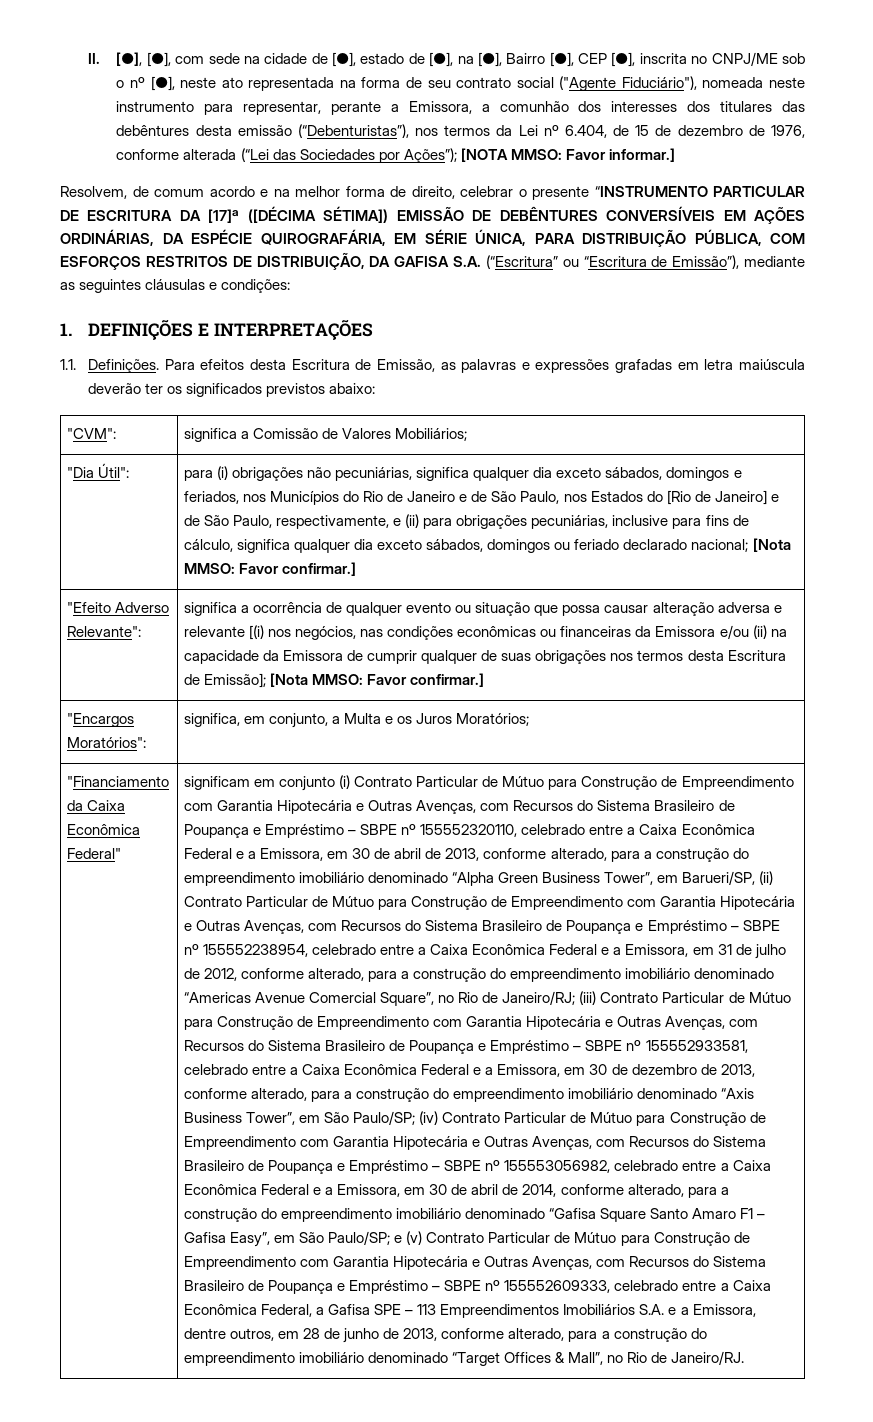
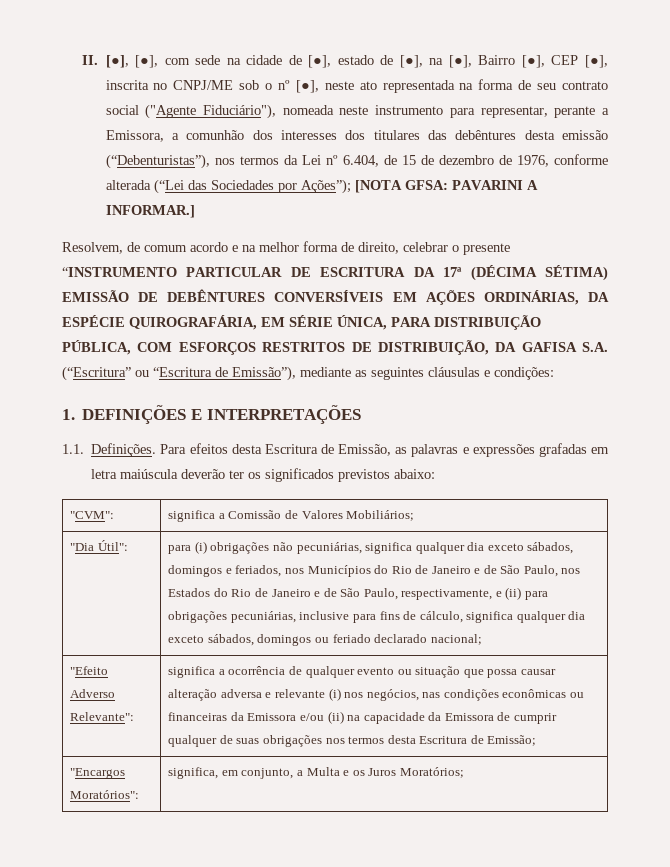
[510,148,675,162] MMSO: Favor informar.] -> [404,180,538,190] [105,205,195,218] GFSA: PAVARINI A INFORMAR.]
[208,206,389,223] [17]ª ([DÉCIMA SÉTIMA]) -> [443,265,608,281] 17ª (DÉCIMA SÉTIMA)
[666,490,767,505] [Rio de Janeiro] -> [231,588,311,597] Rio de Janeiro
[752,538,791,552] [183,562,357,576] [Nota MMSO: Favor confirmar.] -> (482, 639) none
[249,625,265,640] [(i) -> [328,688,341,701] (i)
[204,673,485,688] Emissão]; [Nota MMSO: Favor confirmar.] -> [487,735,537,746] Emissão;
[66,776,169,787] [66,800,126,811] [66,824,140,835] [66,848,121,859] [183,775,794,791] [183,800,735,814] [183,823,755,838] [183,848,749,862] [183,871,774,886] [183,896,796,910] [183,920,780,934] [183,943,786,959] [183,968,775,982] [183,991,791,1006] [183,1016,759,1030] [183,1039,748,1054] [183,1064,755,1077] [183,1088,755,1102] [183,1111,766,1126] [183,1136,767,1150] [183,1159,771,1174] [183,1184,729,1198] [183,1208,766,1222] [183,1231,750,1247] [183,1256,767,1270] [183,1279,771,1294] [183,1304,756,1318] [183,1328,707,1343] [183,1351,745,1366] // "Financiamento da Caixa Econômica Federal" | significam em conjunto (i) Contrato Particular de Mútuo para Construção de Empreendimento com Garantia Hipotecária e Outras Avenças, com Recursos do Sistema Brasileiro de Poupança e Empréstimo – SBPE nº 155552320110, celebrado entre a Caixa Econômica Federal e a Emissora, em 30 de abril de 2013, conforme alterado, para a construção do empreendimento imobiliário denominado “Alpha Green Business Tower”, em Barueri/SP, (ii) Contrato Particular de Mútuo para Construção de Empreendimento com Garantia Hipotecária e Outras Avenças, com Recursos do Sistema Brasileiro de Poupança e Empréstimo – SBPE nº 155552238954, celebrado entre a Caixa Econômica Federal e a Emissora, em 31 de julho de 2012, conforme alterado, para a construção do empreendimento imobiliário denominado “Americas Avenue Comercial Square”, no Rio de Janeiro/RJ; (iii) Contrato Particular de Mútuo para Construção de Empreendimento com Garantia Hipotecária e Outras Avenças, com Recursos do Sistema Brasileiro de Poupança e Empréstimo – SBPE nº 155552933581, celebrado entre a Caixa Econômica Federal e a Emissora, em 30 de dezembro de 2013, conforme alterado, para a construção do empreendimento imobiliário denominado “Axis Business Tower”, em São Paulo/SP; (iv) Contrato Particular de Mútuo para Construção de Empreendimento com Garantia Hipotecária e Outras Avenças, com Recursos do Sistema Brasileiro de Poupança e Empréstimo – SBPE nº 155553056982, celebrado entre a Caixa Econômica Federal e a Emissora, em 30 de abril de 2014, conforme alterado, para a construção do empreendimento imobiliário denominado “Gafisa Square Santo Amaro F1 – Gafisa Easy”, em São Paulo/SP; e (v) Contrato Particular de Mútuo para Construção de Empreendimento com Garantia Hipotecária e Outras Avenças, com Recursos do Sistema Brasileiro de Poupança e Empréstimo – SBPE nº 155552609333, celebrado entre a Caixa Econômica Federal, a Gafisa SPE – 113 Empreendimentos Imobiliários S.A. e a Emissora, dentre outros, em 28 de junho de 2013, conforme alterado, para a construção do empreendimento imobiliário denominado “Target Offices & Mall”, no Rio de Janeiro/RJ. -> (464, 772) none

